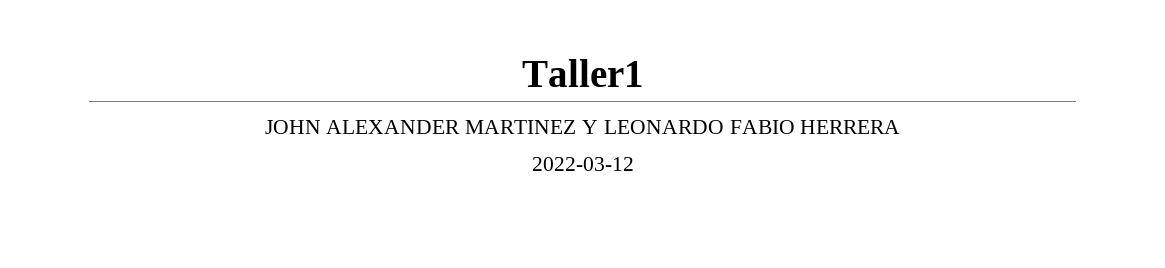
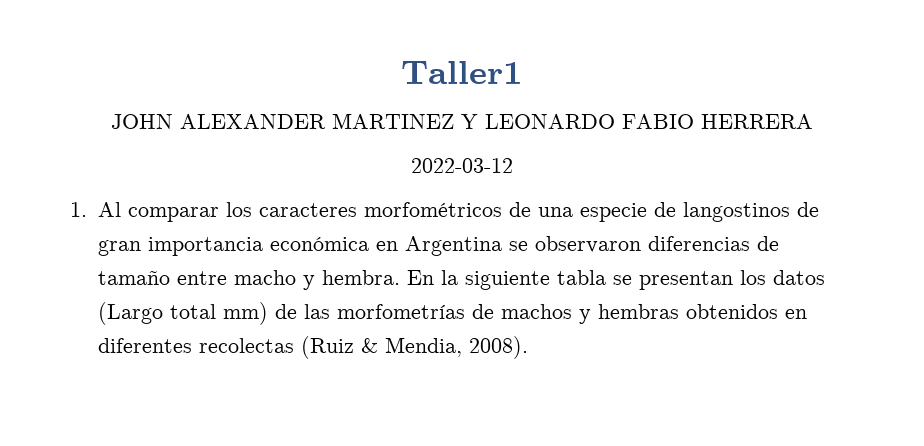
(634, 164) none -> [70,202,819,222] [97,236,779,256] [97,270,825,290] [97,302,807,325] [97,336,528,359] // 1. Al comparar los caracteres morfométricos de una especie de langostinos de gran importancia económica en Argentina se observaron diferencias de tamaño entre macho y hembra. En la siguiente tabla se presentan los datos (Largo total mm) de las morfometrías de machos y hembras obtenidos en diferentes recolectas (Ruiz & Mendia, 2008).

